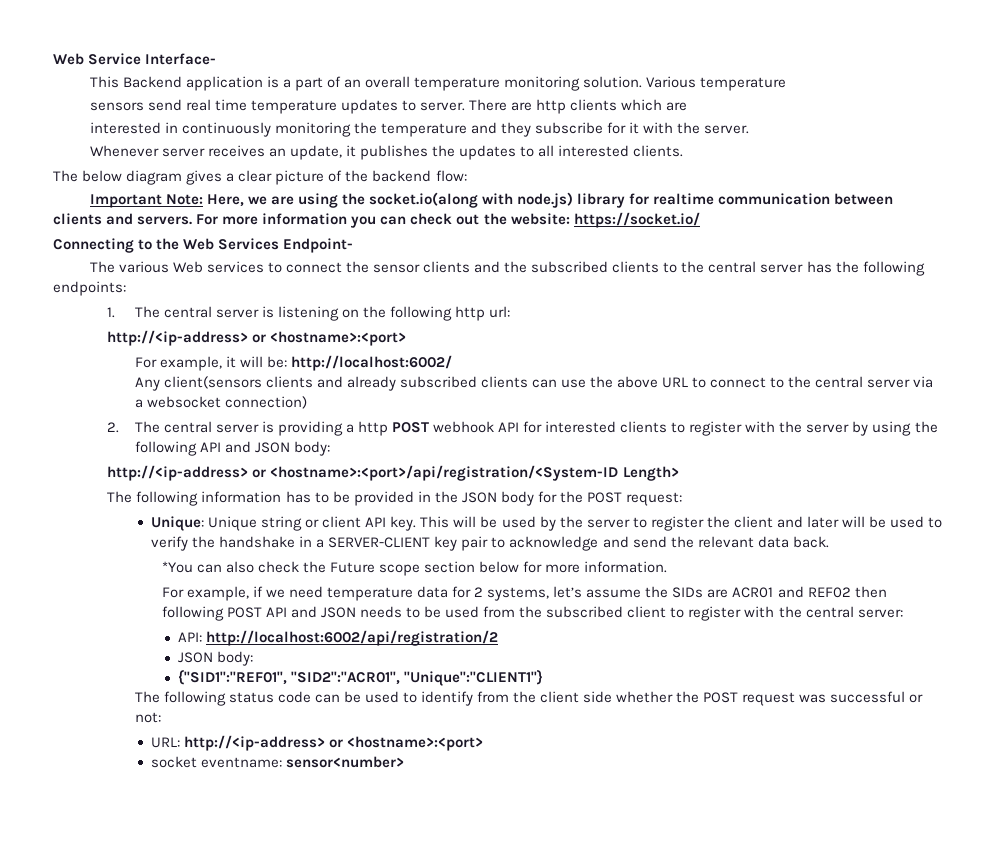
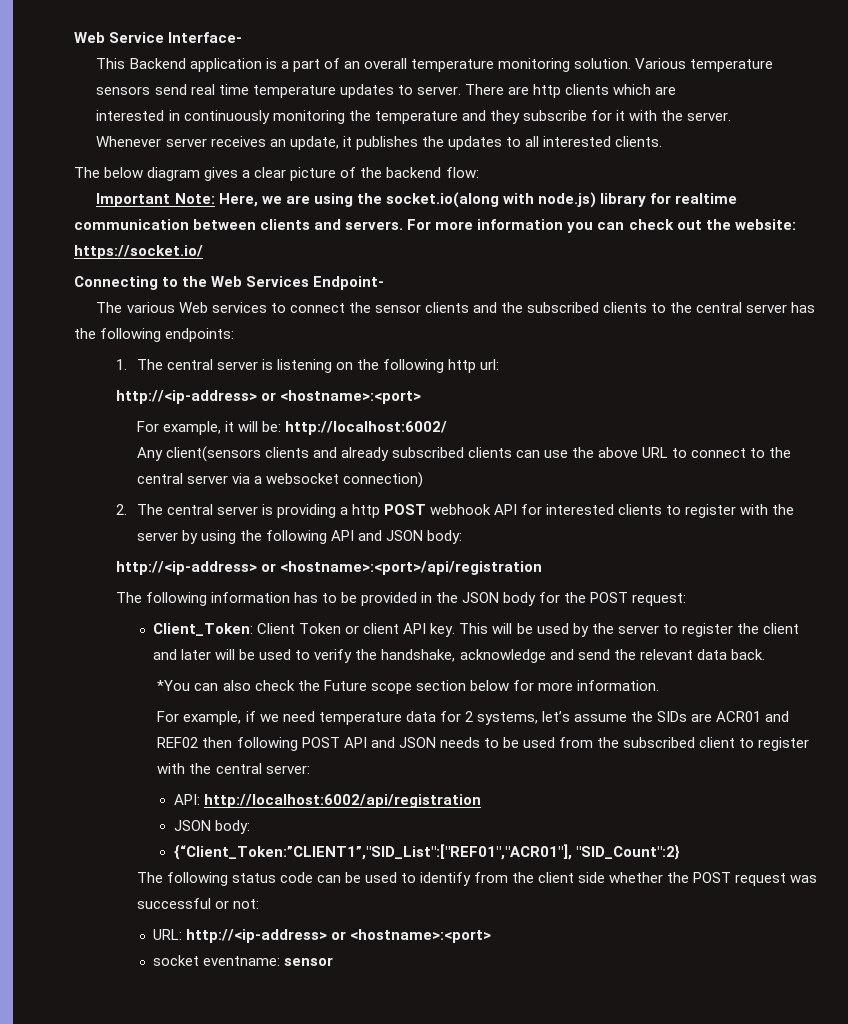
[270,465,679,481] <hostname>:<port>/api/registration/<System-ID Length> -> [279,561,542,575] <hostname>:<port>/api/registration
[151,516,303,531] Unique: Unique string -> [153,623,342,636] Client_Token: Client Token
[219,536,506,551] handshake in a SERVER-CLIENT key pair to -> [381,649,456,662] handshake,
[206,630,499,646] [178,651,254,666] [178,670,544,686] http://localhost:6002/api/registration/2 // JSON body: // {"SID1":"REF01", "SID2":"ACR01", "Unique":"CLIENT1"} -> [203,794,481,808] [173,820,250,834] [173,844,680,860] http://localhost:6002/api/registration // JSON body: // {“Client_Token:”CLIENT1”,"SID_List":["REF01","ACR01"], "SID_Count":2}
[286,756,405,768] sensor<number> -> [284,957,334,966] sensor

